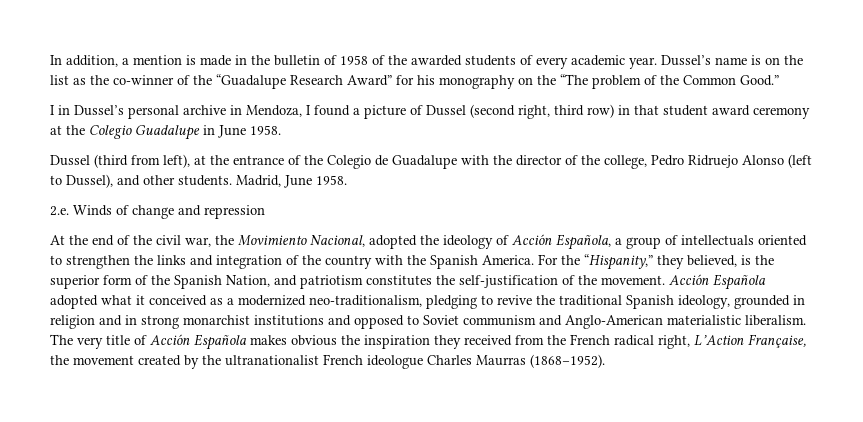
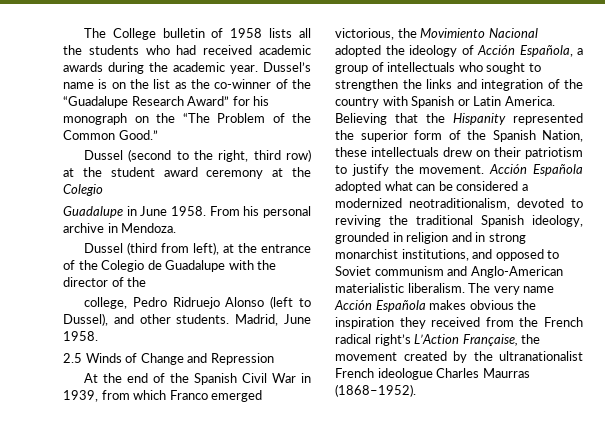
[50,55,568,69] In addition, a mention is made in the bulletin of 1958 of the awarded students of every -> [83,28,312,40] [63,45,311,55] [63,62,168,74] The College bulletin of 1958 lists all the students who had received academic awards during the
[439,75,515,89] monography -> [63,113,127,125] monograph
[592,75,641,89] problem -> [217,113,265,123] Problem
[50,104,515,119] I in Dussel’s personal archive in Mendoza, I found a picture of Dussel (second -> [83,149,213,162] Dussel (second to the
[618,105,659,115] in that -> [63,167,102,177] at the
(132, 132) none -> (103, 190) //
(281, 130) none -> [209,206,311,218] [63,223,177,233] From his personal archive in Mendoza.
(600, 160) none -> (147, 282) //
[50,206,69,216] 2.e. -> [63,353,82,363] 2.5
[132,205,265,219] change and repression -> [140,353,274,365] Change and Repression
[156,235,211,247] civil war, -> [193,373,311,385] [63,390,263,402] [335,28,394,40] Spanish Civil War in 1939, from which Franco emerged victorious,
[310,235,365,247] Nacional, -> [488,28,538,38] Nacional
[758,235,807,246] oriented -> [458,62,526,74] who sought
[407,254,751,270] the Spanish America. For the “Hispanity,” they believed, is -> [411,96,555,108] [335,113,583,125] Spanish or Latin America. Believing that the Hispanity represented
[274,275,575,289] and patriotism constitutes the self-justification of -> [335,147,583,159] [335,164,389,176] these intellectuals drew on their patriotism to justify
[136,295,532,309] it conceived as a modernized neo-traditionalism, pledging to revive -> [416,181,528,191] [335,198,583,210] [335,215,381,227] can be considered a modernized neotraditionalism, devoted to reviving
[254,315,324,326] institutions -> [401,249,469,261] institutions,
[106,335,147,345] title of -> [523,286,555,293] name
[658,335,690,349] right, -> [374,334,411,346] right’s

